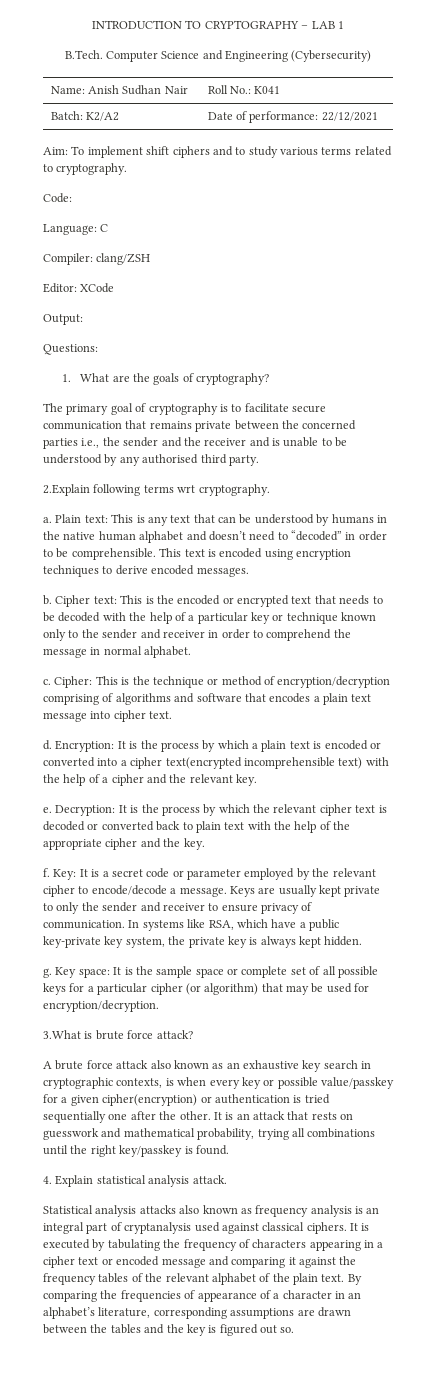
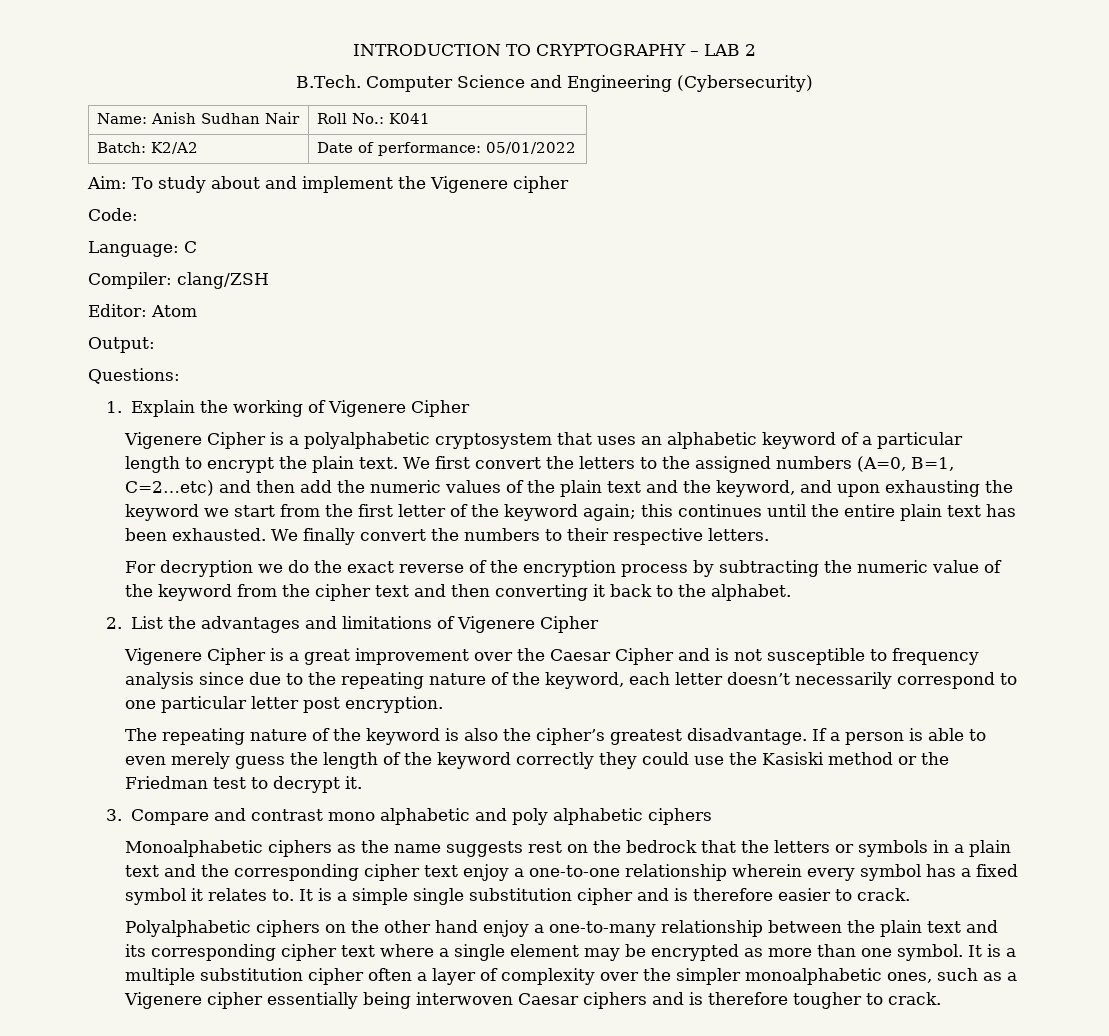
[337,21,344,29] 1 -> [745,44,756,56] 2
[321,112,378,121] 22/12/2021 -> [485,142,576,154] 05/01/2022
[87,146,392,158] [43,163,128,175] implement shift ciphers and to study various terms related to cryptography. -> [157,176,569,193] study about and implement the Vigenere cipher
[80,283,115,293] XCode -> [151,305,197,317] Atom
[80,373,270,385] [43,403,326,415] [43,420,357,432] [43,437,348,449] [43,454,259,466] [43,484,270,496] [43,514,387,526] [43,530,387,543] [43,548,351,560] [43,565,249,577] [43,595,383,607] [43,612,377,624] [43,629,351,641] [43,646,192,658] [43,676,391,688] [43,693,372,705] [43,710,173,722] [43,740,381,752] [43,757,389,769] [43,774,257,786] [43,804,387,816] [43,821,351,833] [43,838,205,850] [43,868,376,880] [43,885,381,897] [43,902,313,914] [43,919,339,931] [43,936,363,948] [43,966,378,978] [43,983,370,995] [43,1000,159,1012] [43,1030,193,1040] [43,1060,372,1072] [43,1077,394,1089] [43,1094,330,1106] [43,1111,354,1123] [43,1128,376,1140] [43,1145,229,1157] [43,1175,227,1187] [43,1205,380,1217] [43,1222,370,1234] [43,1239,384,1251] [43,1256,357,1268] [43,1273,362,1285] [43,1290,362,1302] [43,1307,351,1319] [43,1324,295,1336] What are the goals of cryptography? // The primary goal of cryptography is to facilitate secure communication that remains private between the concerned parties i.e., the sender and the receiver and is unable to be understood by any authorised third party. // 2.Explain following terms wrt cryptography. // a. Plain text: This is any text that can be understood by humans in the native human alphabet and doesn’t need to “decoded” in order to be comprehensible. This text is encoded using encryption techniques to derive encoded messages. // b. Cipher text: This is the encoded or encrypted text that needs to be decoded with the help of a particular key or technique known only to the sender and receiver in order to comprehend the message in normal alphabet. // c. Cipher: This is the technique or method of encryption/decryption comprising of algorithms and software that encodes a plain text message into cipher text. // d. Encryption: It is the process by which a plain text is encoded or converted into a cipher text(encrypted incomprehensible text) with the help of a cipher and the relevant key. // e. Decryption: It is the process by which the relevant cipher text is decoded or converted back to plain text with the help of the appropriate cipher and the key. // f. Key: It is a secret code or parameter employed by the relevant cipher to encode/decode a message. Keys are usually kept private to only the sender and receiver to ensure privacy of communication. In systems like RSA, which have a public key-private key system, the private key is always kept hidden. // g. Key space: It is the sample space or complete set of all possible keys for a particular cipher (or algorithm) that may be used for encryption/decryption. // 3.What is brute force attack? // A brute force attack also known as an exhaustive key search in cryptographic contexts, is when every key or possible value/passkey for a given cipher(encryption) or authentication is tried sequentially one after the other. It is an attack that rests on guesswork and mathematical probability, trying all combinations until the right key/passkey is found. // 4. Explain statistical analysis attack. // Statistical analysis attacks also known as frequency analysis is an integral part of cryptanalysis used against classical ciphers. It is executed by tabulating the frequency of characters appearing in a cipher text or encoded message and comparing it against the frequency tables of the relevant alphabet of the plain text. By comparing the frequencies of appearance of a character in an alphabet’s literature, corresponding assumptions are drawn between the tables and the key is figured out so. -> [130,400,470,417] [123,432,963,449] [124,456,954,473] [124,480,1013,497] [124,504,1016,521] [124,528,769,545] [124,560,1002,577] [124,584,791,601] [106,616,599,633] [123,648,979,665] [124,672,1017,689] [124,696,443,713] [124,728,986,745] [124,752,949,769] [124,776,362,793] [106,808,712,825] [124,840,1011,857] [124,864,1018,881] [124,888,910,905] [124,920,998,937] [124,944,1016,961] [124,968,1017,985] [123,992,941,1009] Explain the working of Vigenere Cipher // Vigenere Cipher is a polyalphabetic cryptosystem that uses an alphabetic keyword of a particular length to encrypt the plain text. We first convert the letters to the assigned numbers (A=0, B=1, C=2…etc) and then add the numeric values of the plain text and the keyword, and upon exhausting the keyword we start from the first letter of the keyword again; this continues until the entire plain text has been exhausted. We finally convert the numbers to their respective letters. // For decryption we do the exact reverse of the encryption process by subtracting the numeric value of the keyword from the cipher text and then converting it back to the alphabet. // 2. List the advantages and limitations of Vigenere Cipher // Vigenere Cipher is a great improvement over the Caesar Cipher and is not susceptible to frequency analysis since due to the repeating nature of the keyword, each letter doesn’t necessarily correspond to one particular letter post encryption. // The repeating nature of the keyword is also the cipher’s greatest disadvantage. If a person is able to even merely guess the length of the keyword correctly they could use the Kasiski method or the Friedman test to decrypt it. // 3. Compare and contrast mono alphabetic and poly alphabetic ciphers // Monoalphabetic ciphers as the name suggests rest on the bedrock that the letters or symbols in a plain text and the corresponding cipher text enjoy a one-to-one relationship wherein every symbol has a fixed symbol it relates to. It is a simple single substitution cipher and is therefore easier to crack. // Polyalphabetic ciphers on the other hand enjoy a one-to-many relationship between the plain text and its corresponding cipher text where a single element may be encrypted as more than one symbol. It is a multiple substitution cipher often a layer of complexity over the simpler monoalphabetic ones, such as a Vigenere cipher essentially being interwoven Caesar ciphers and is therefore tougher to crack.

